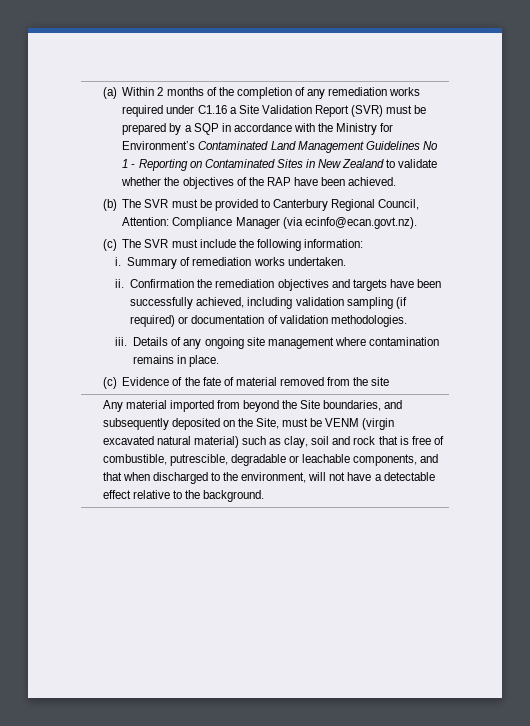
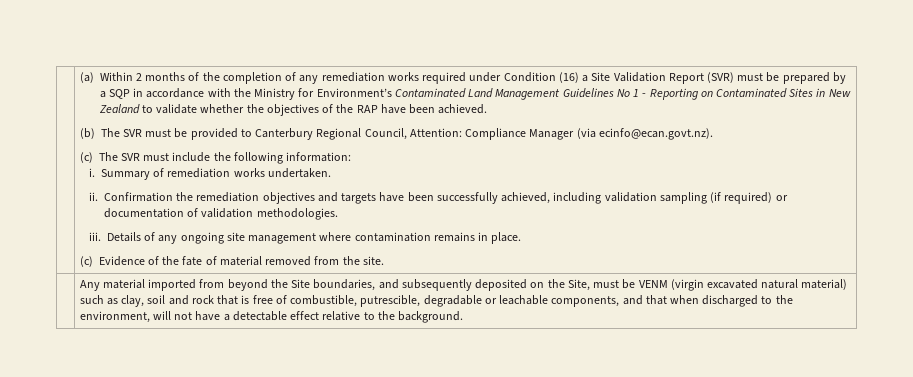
[197,105,227,114] C1.16 -> [503,72,579,83] Condition (16)
[371,377,390,386] site -> [362,256,384,265] site.

